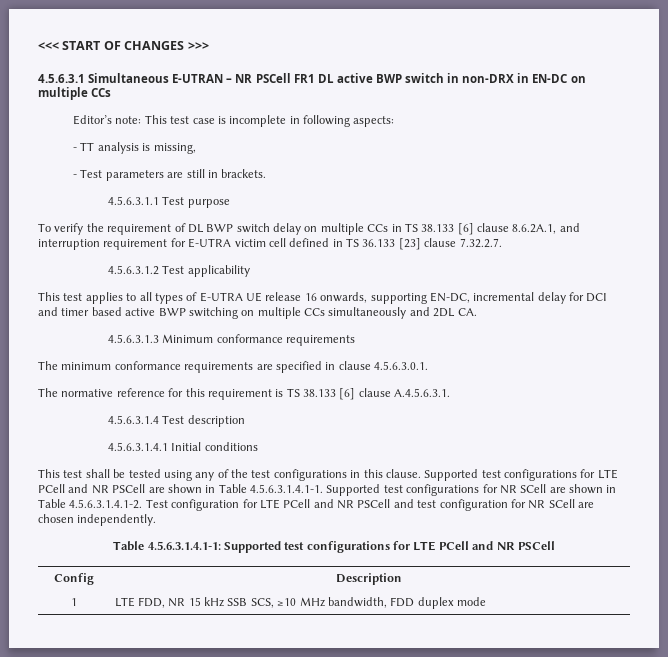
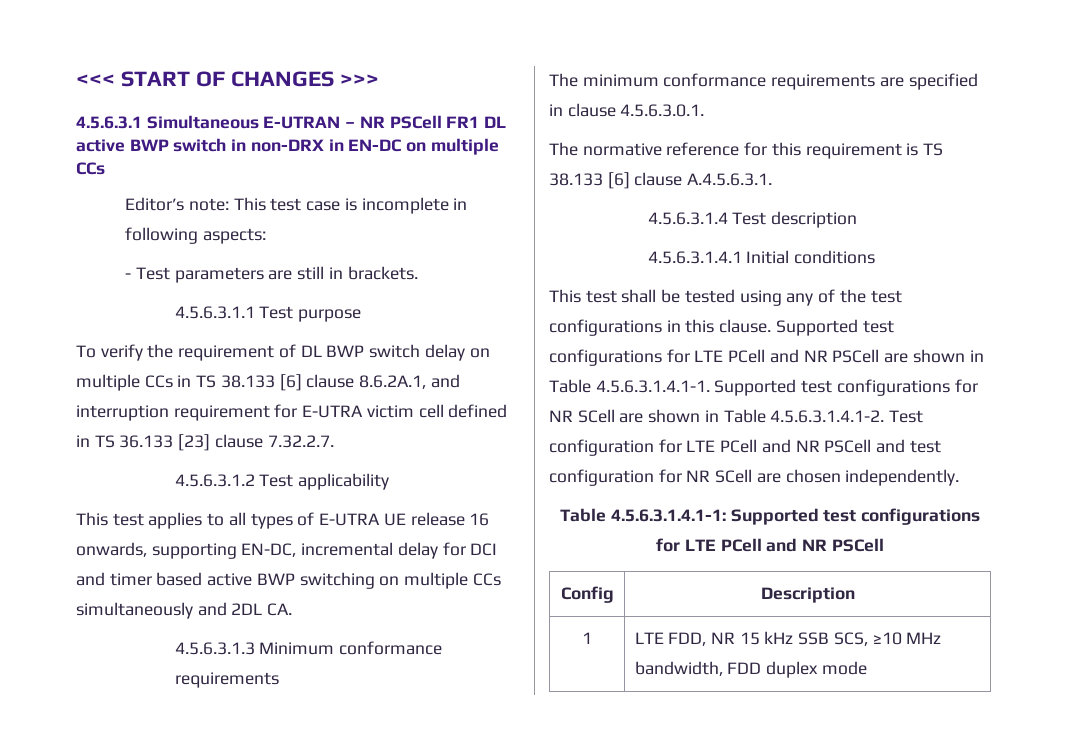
[73,142,196,154] // - TT analysis is missing, -> (267, 236) none

